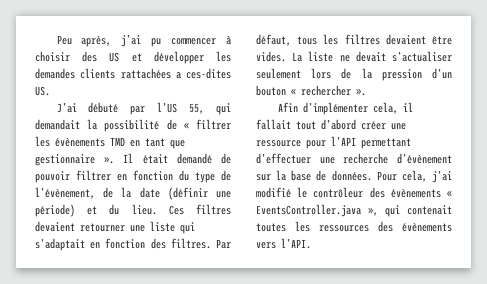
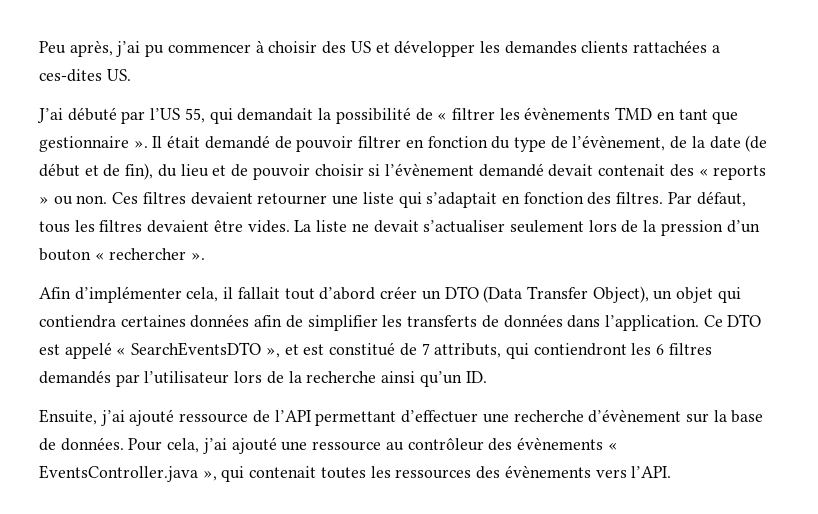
[167,187,231,200] [35,204,157,217] (définir une période) et du lieu. -> [745,135,768,152] [39,163,767,180] [39,195,108,205] (de début et de fin), du lieu et de pouvoir choisir si l’évènement demandé devait contenait des « reports » ou non.
[391,123,406,130] [256,140,326,149] une ressource pour -> [421,286,741,303] [39,314,762,331] [39,342,712,359] [39,370,487,387] [39,409,270,426] un DTO (Data Transfer Object), un objet qui contiendra certaines données afin de simplifier les transferts de données dans l’application. Ce DTO est appelé « SearchEventsDTO », et est constitué de 7 attributs, qui contiendront les 6 filtres demandés par l’utilisateur lors de la recherche ainsi qu’un ID. // Ensuite, j’ai ajouté ressource de
[256,187,308,198] modifié le -> [231,437,404,454] ajouté une ressource au

